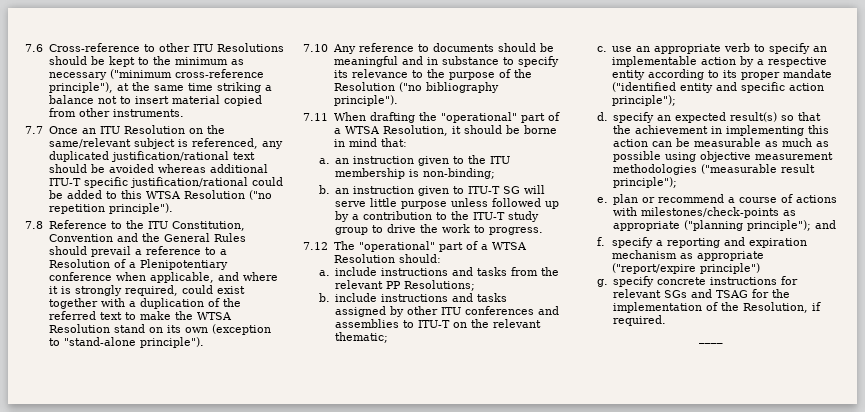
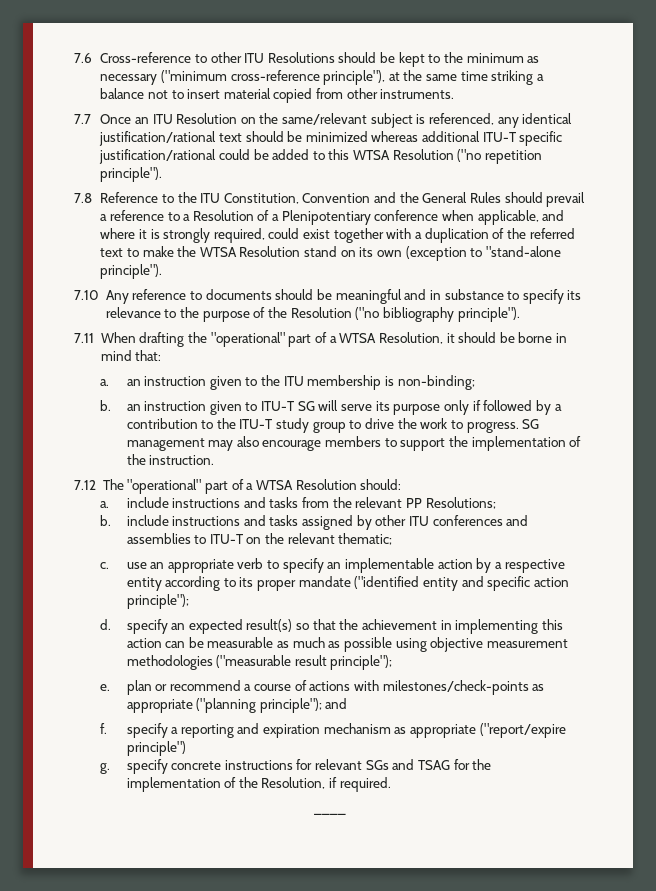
[48,151,109,162] duplicated -> [522,113,573,124] identical
[108,164,154,173] avoided -> [305,131,368,142] minimized
[370,198,560,209] little purpose unless followed up -> [375,400,533,415] its purpose only if followed
(544, 231) none -> [522,419,540,429] [126,436,582,451] [126,454,215,465] SG management may also encourage members to support the implementation of the instruction.

